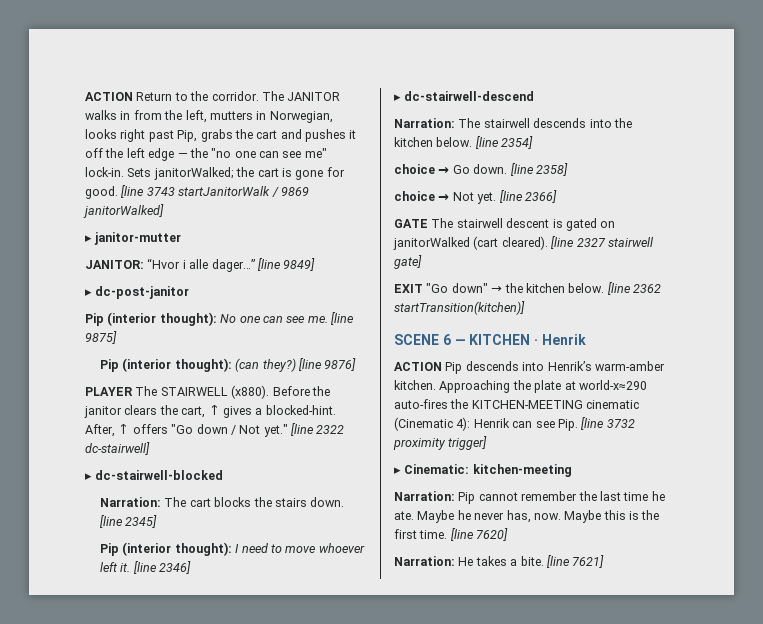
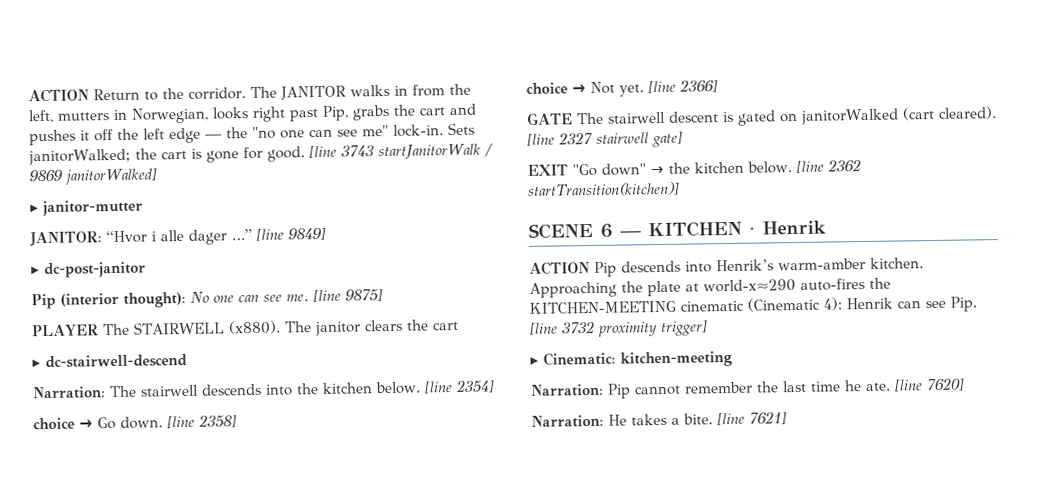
[211,259,255,272] dager…” -> [188,228,252,245] dager …”
[100,358,357,372] // Pip (interior thought): (can they?) [line 9876] -> (383, 295) none
[272,386,330,396] Before the -> [283,321,312,333] The
[181,405,336,418] [85,423,345,437] [85,442,150,455] [85,470,224,480] [100,497,345,507] [100,515,158,528] [100,542,365,556] [100,561,192,574] cart, ↑ gives a blocked-hint. After, ↑ offers "Go down / Not yet." [line 2322 dc-stairwell] // ▸ dc-stairwell-blocked // Narration: The cart blocks the stairs down. [line 2345] // Pip (interior thought): I need to move whoever left it. [line 2346] -> [432,321,459,331] cart
[417,510,660,523] [394,529,448,539] Maybe he never has, now. Maybe this is the first time. -> (891, 386) none

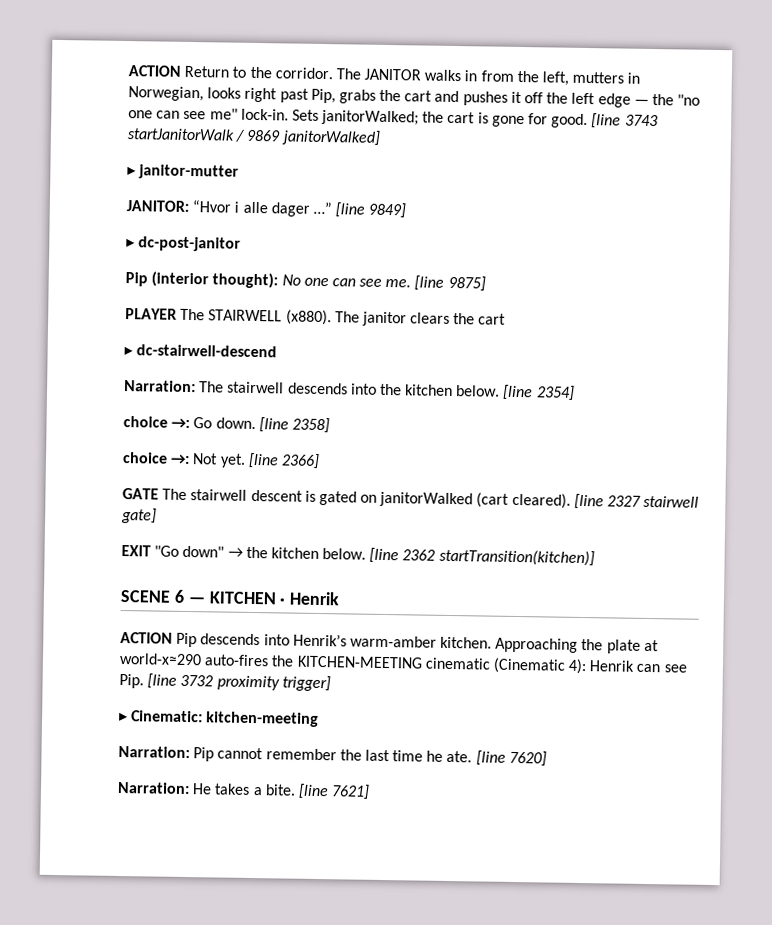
[79,419,93,429] → -> [171,417,191,429] →:
[572,84,586,94] → -> [170,453,191,465] →:

